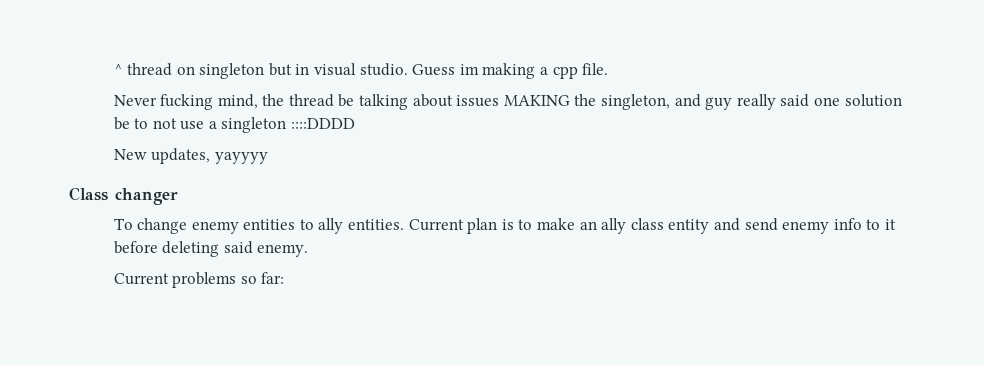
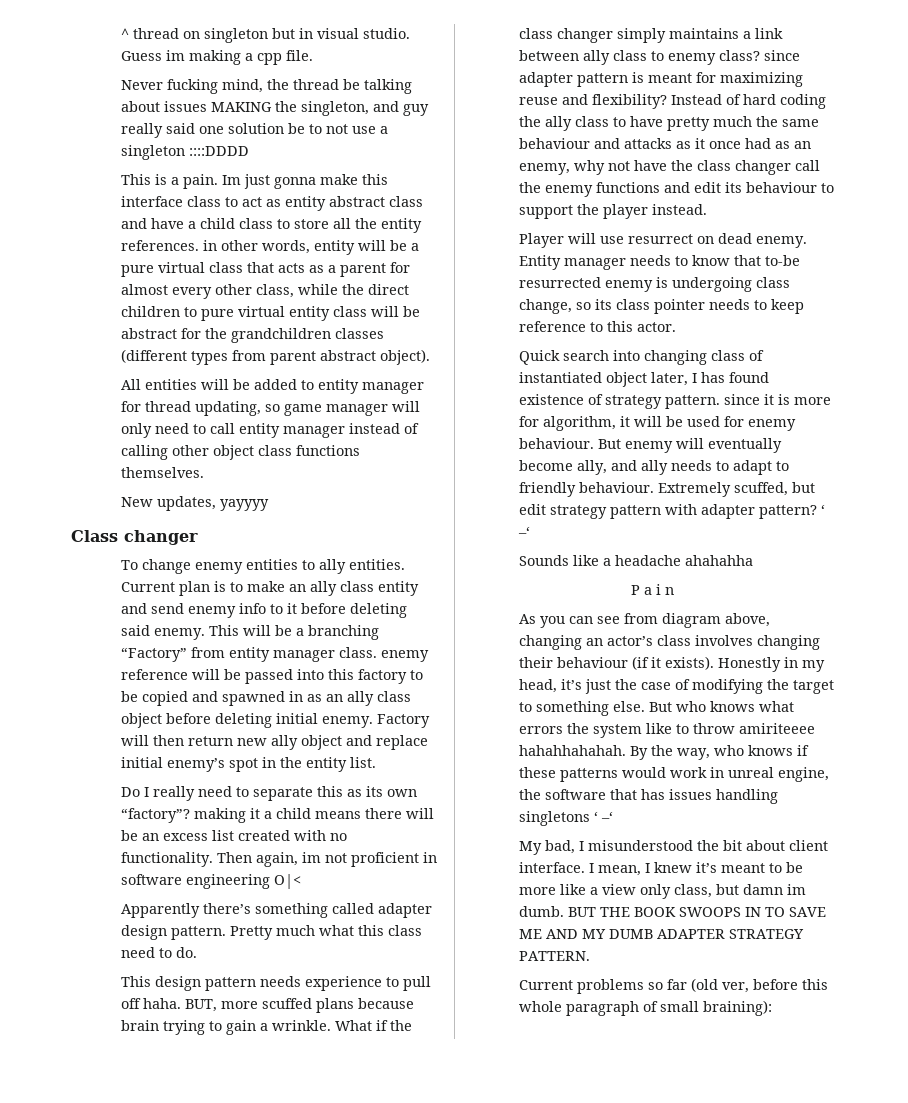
(356, 123) none -> [120,174,388,189] [120,196,423,211] [120,218,422,233] [120,240,419,255] [120,262,410,277] [120,284,409,299] [120,306,420,321] [120,328,384,343] [120,349,430,365] [120,379,424,394] [120,401,420,416] [120,423,419,438] [120,445,360,460] [120,467,204,478] // This is a pain. Im just gonna make this interface class to act as entity abstract class and have a child class to store all the entity references. in other words, entity will be a pure virtual class that acts as a parent for almost every other class, while the direct children to pure virtual entity class will be abstract for the grandchildren classes (different types from parent abstract object). // All entities will be added to entity manager for thread updating, so game manager will only need to call entity manager instead of calling other object class functions themselves.
[113,272,285,288] // Current problems so far: -> [208,625,379,640] [120,647,429,662] [120,669,423,684] [120,691,411,706] [120,713,430,728] [120,735,428,750] [120,757,376,772] [120,786,417,801] [120,808,434,823] [120,830,347,841] [120,852,437,867] [120,874,301,889] [120,903,432,918] [120,925,422,940] [120,947,197,958] [120,976,431,991] [120,998,414,1013] [120,1020,412,1035] [518,28,783,43] [518,50,800,65] [518,72,803,87] [518,94,826,109] [518,116,819,131] [518,138,811,149] [518,160,820,175] [518,182,834,197] [518,204,707,219] [518,233,807,248] [518,255,800,270] [518,277,790,292] [518,299,804,314] [518,321,676,332] [518,350,764,365] [518,372,769,387] [518,394,831,409] [518,416,796,431] [518,438,782,453] [518,460,789,475] [518,482,815,497] [518,504,825,519] [517,526,530,537] [518,555,753,566] [631,584,674,595] [518,613,770,628] [518,635,820,650] [518,656,825,672] [518,679,834,694] [518,701,794,716] [518,723,815,738] [518,745,809,760] [518,767,829,782] [518,789,778,804] [518,811,613,826] [518,840,828,855] [518,862,803,876] [518,884,806,899] [518,906,826,917] [518,929,804,939] [518,951,590,961] [518,978,828,994] [518,1000,772,1016] This will be a branching “Factory” from entity manager class. enemy reference will be passed into this factory to be copied and spawned in as an ally class object before deleting initial enemy. Factory will then return new ally object and replace initial enemy’s spot in the entity list. // Do I really need to separate this as its own “factory”? making it a child means there will be an excess list created with no functionality. Then again, im not proficient in software engineering O|< // Apparently there’s something called adapter design pattern. Pretty much what this class need to do. // This design pattern needs experience to pull off haha. BUT, more scuffed plans because brain trying to gain a wrinkle. What if the class changer simply maintains a link between ally class to enemy class? since adapter pattern is meant for maximizing reuse and flexibility? Instead of hard coding the ally class to have pretty much the same behaviour and attacks as it once had as an enemy, why not have the class changer call the enemy functions and edit its behaviour to support the player instead. // Player will use resurrect on dead enemy. Entity manager needs to know that to-be resurrected enemy is undergoing class change, so its class pointer needs to keep reference to this actor. // Quick search into changing class of instantiated object later, I has found existence of strategy pattern. since it is more for algorithm, it will be used for enemy behaviour. But enemy will eventually become ally, and ally needs to adapt to friendly behaviour. Extremely scuffed, but edit strategy pattern with adapter pattern? ‘ –‘ // Sounds like a headache ahahahha // P a i n // As you can see from diagram above, changing an actor’s class involves changing their behaviour (if it exists). Honestly in my head, it’s just the case of modifying the target to something else. But who knows what errors the system like to throw amiriteeee hahahhahahah. By the way, who knows if these patterns would work in unreal engine, the software that has issues handling singletons ‘ –‘ // My bad, I misunderstood the bit about client interface. I mean, I knew it’s meant to be more like a view only class, but damn im dumb. BUT THE BOOK SWOOPS IN TO SAVE ME AND MY DUMB ADAPTER STRATEGY PATTERN. // Current problems so far (old ver, before this whole paragraph of small braining):

